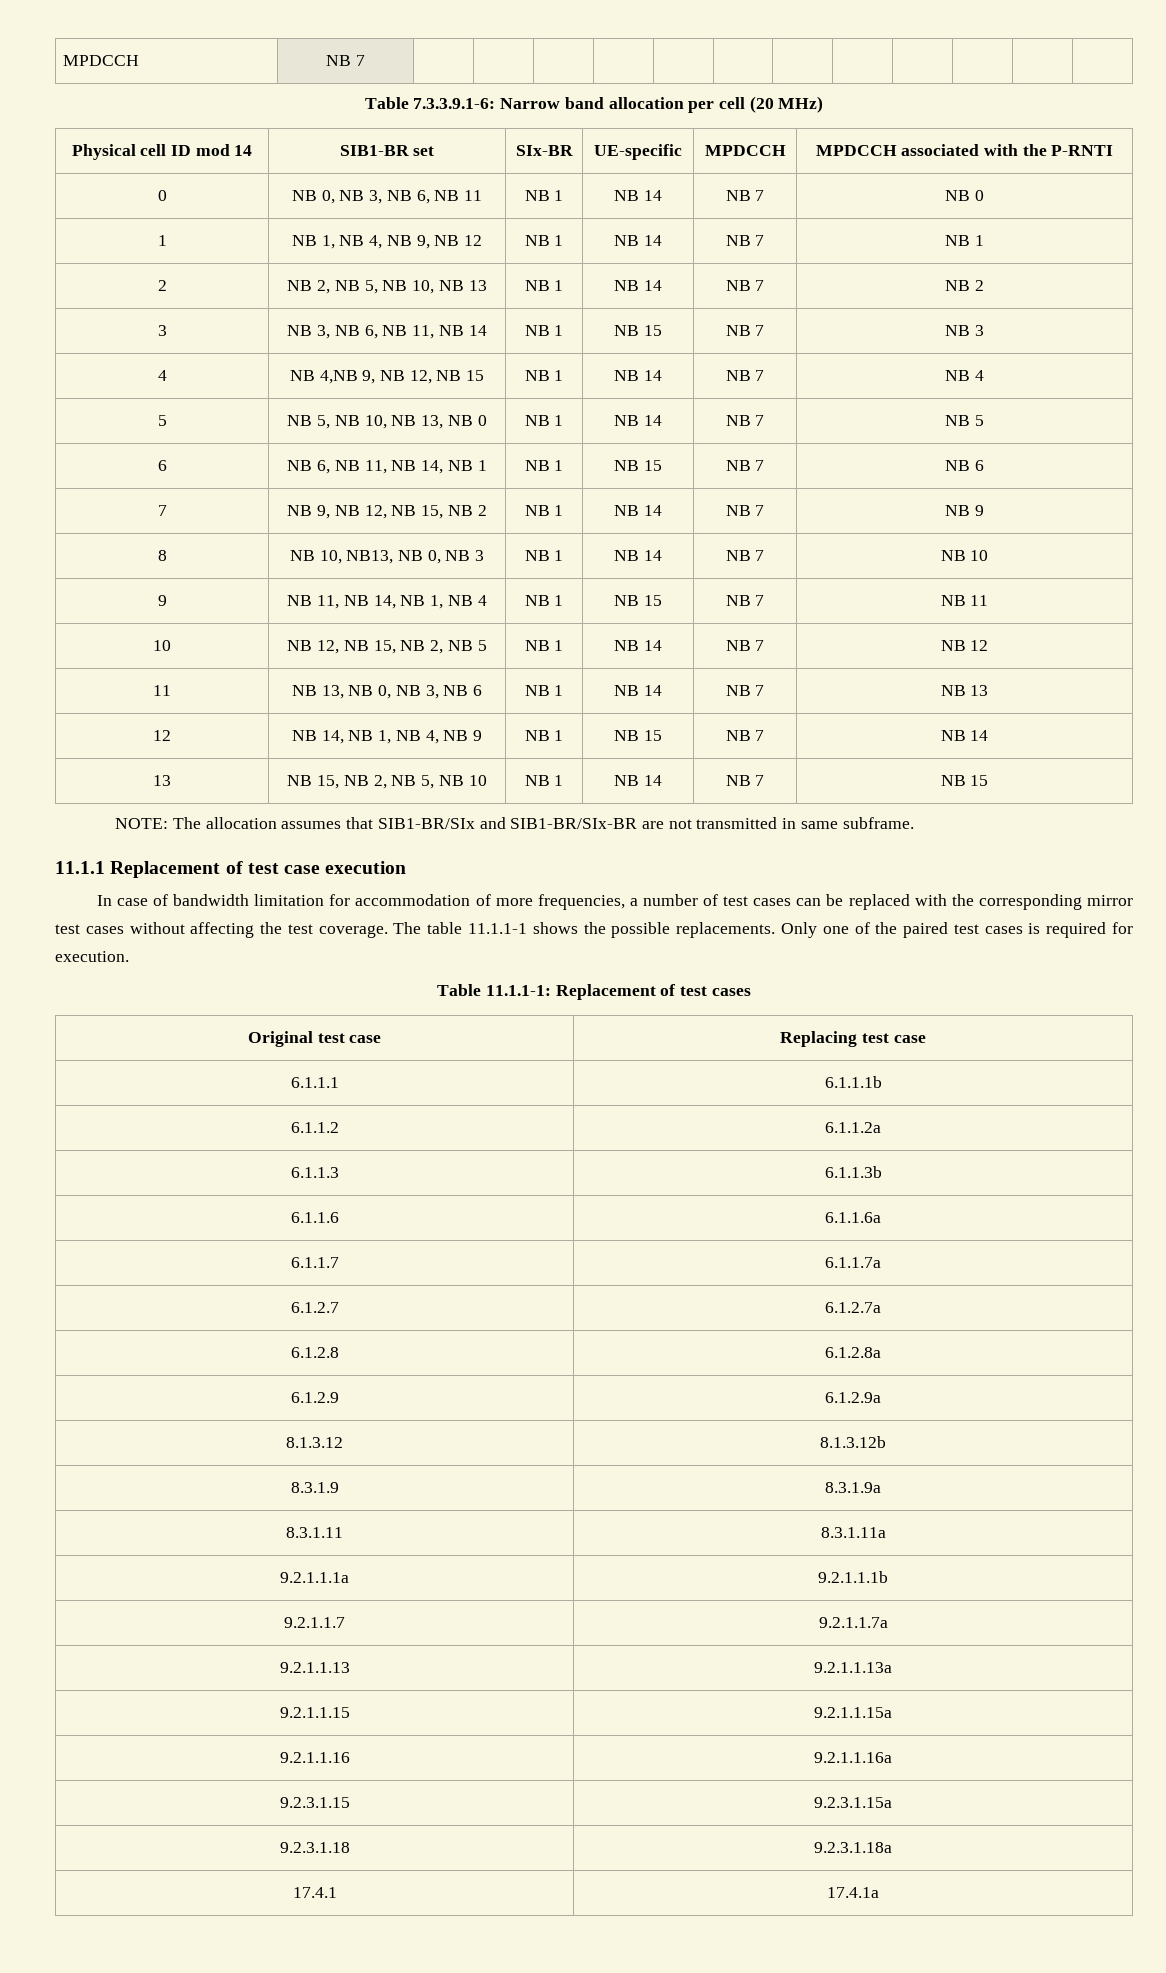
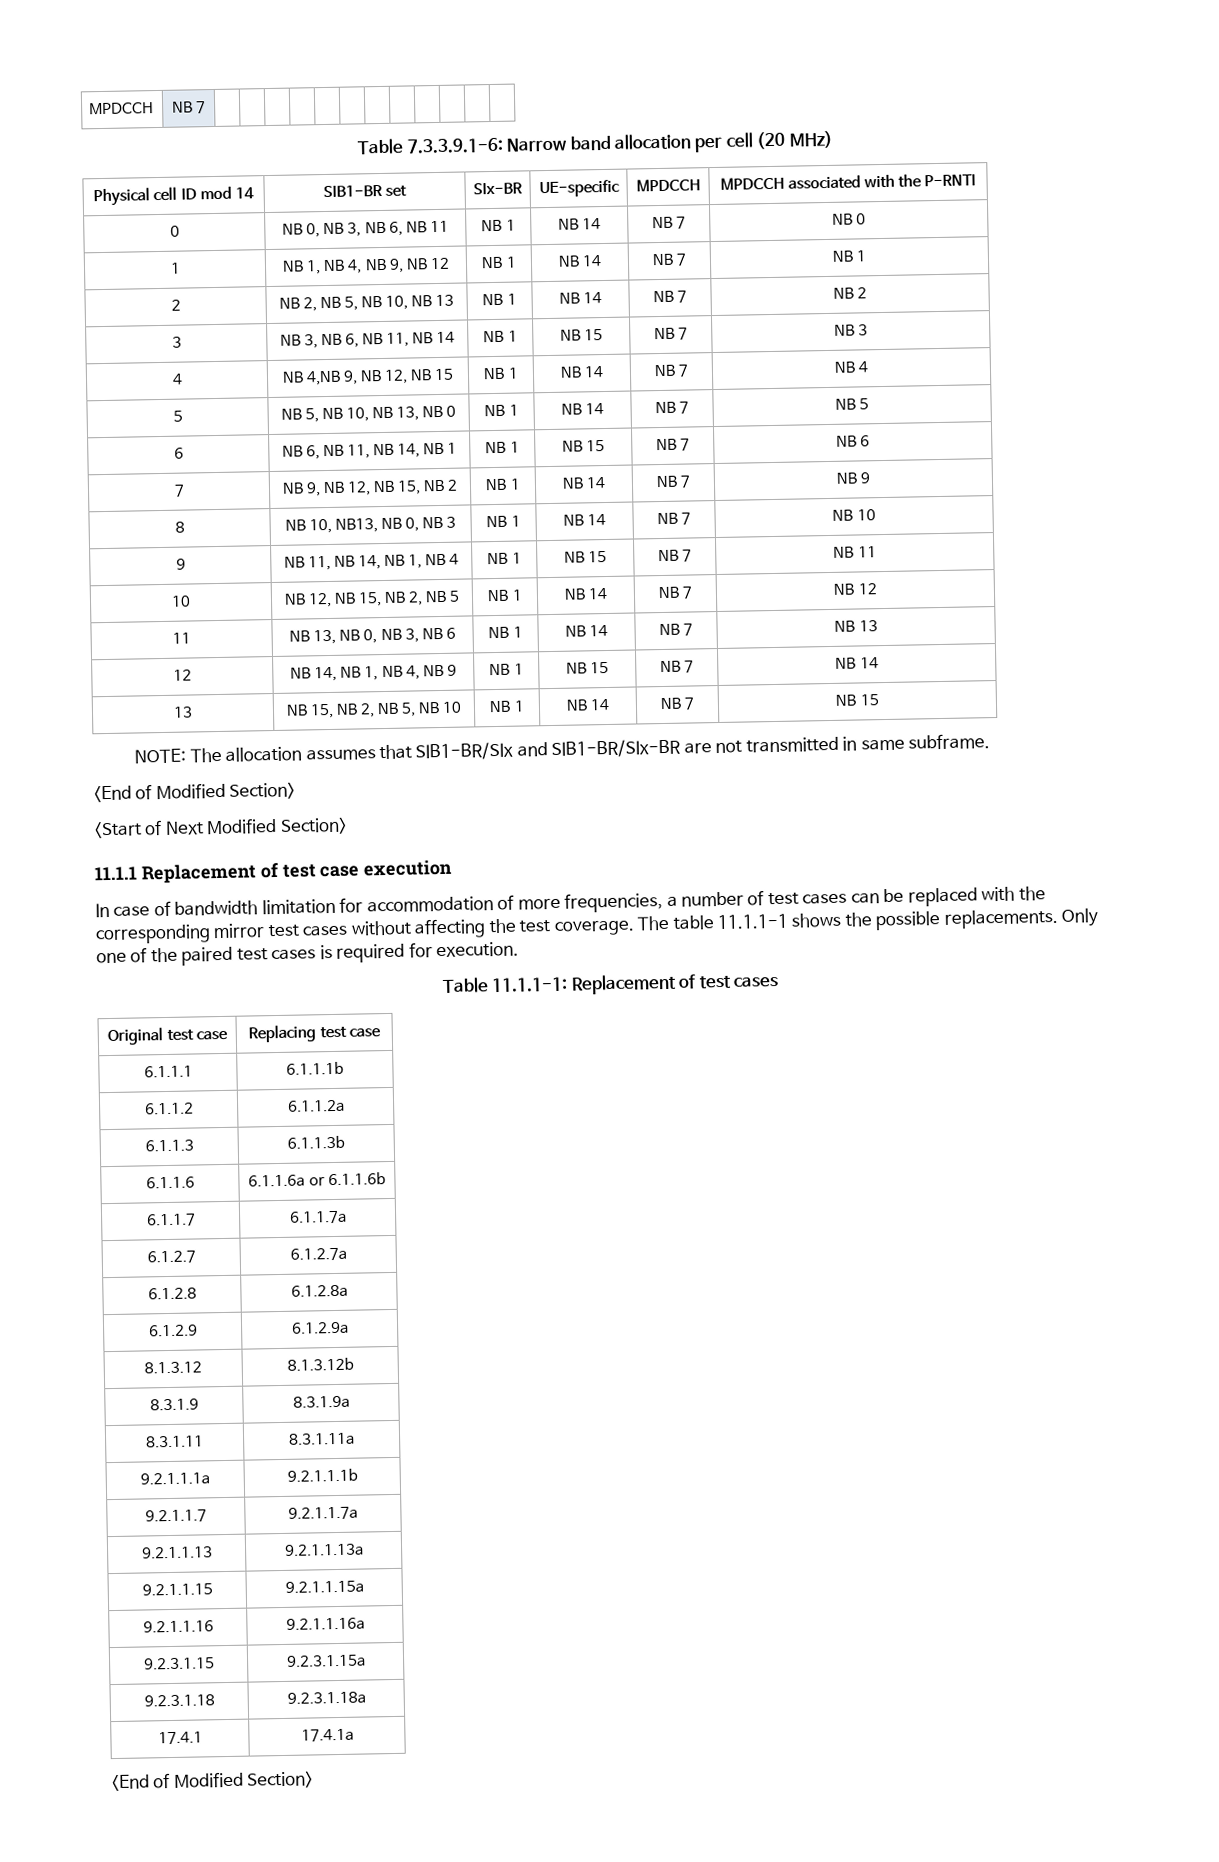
(914, 823) none -> [93,782,297,803] [93,817,348,839] // <End of Modified Section> // <Start of Next Modified Section>
(881, 1217) none -> [308,1172,386,1187] or 6.1.1.6b
(879, 1892) none -> [111,1771,315,1792] // <End of Modified Section>

